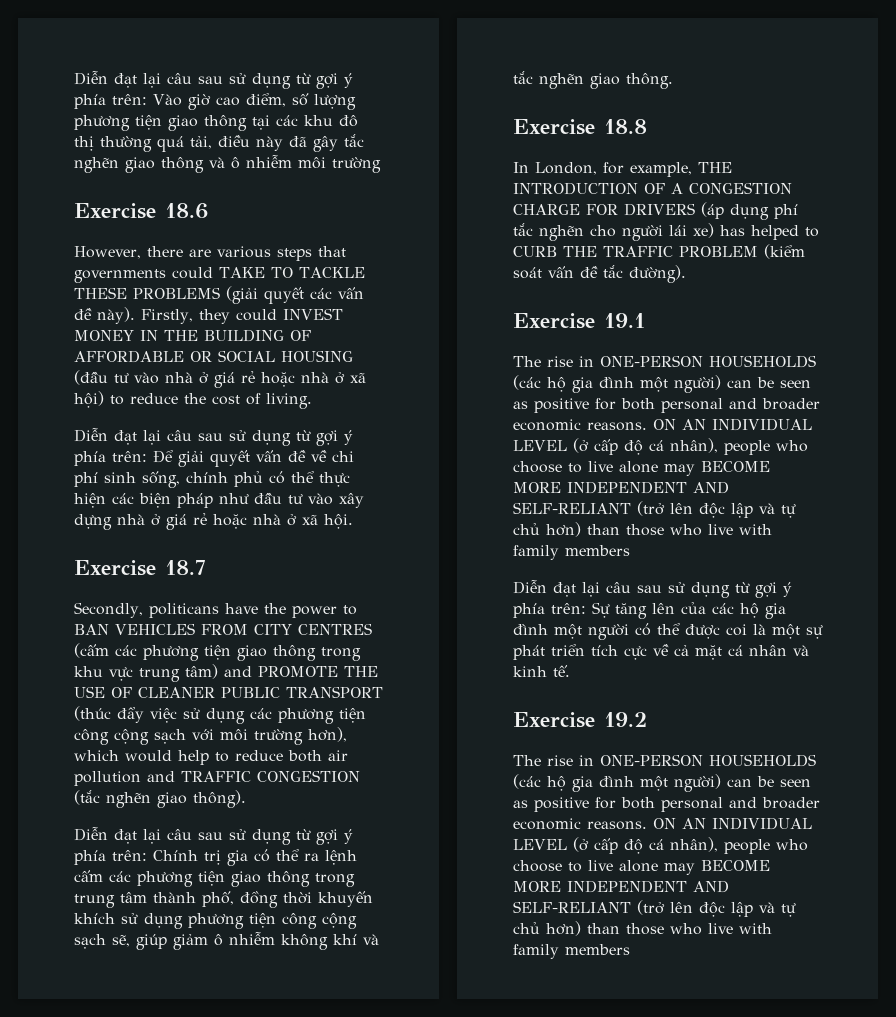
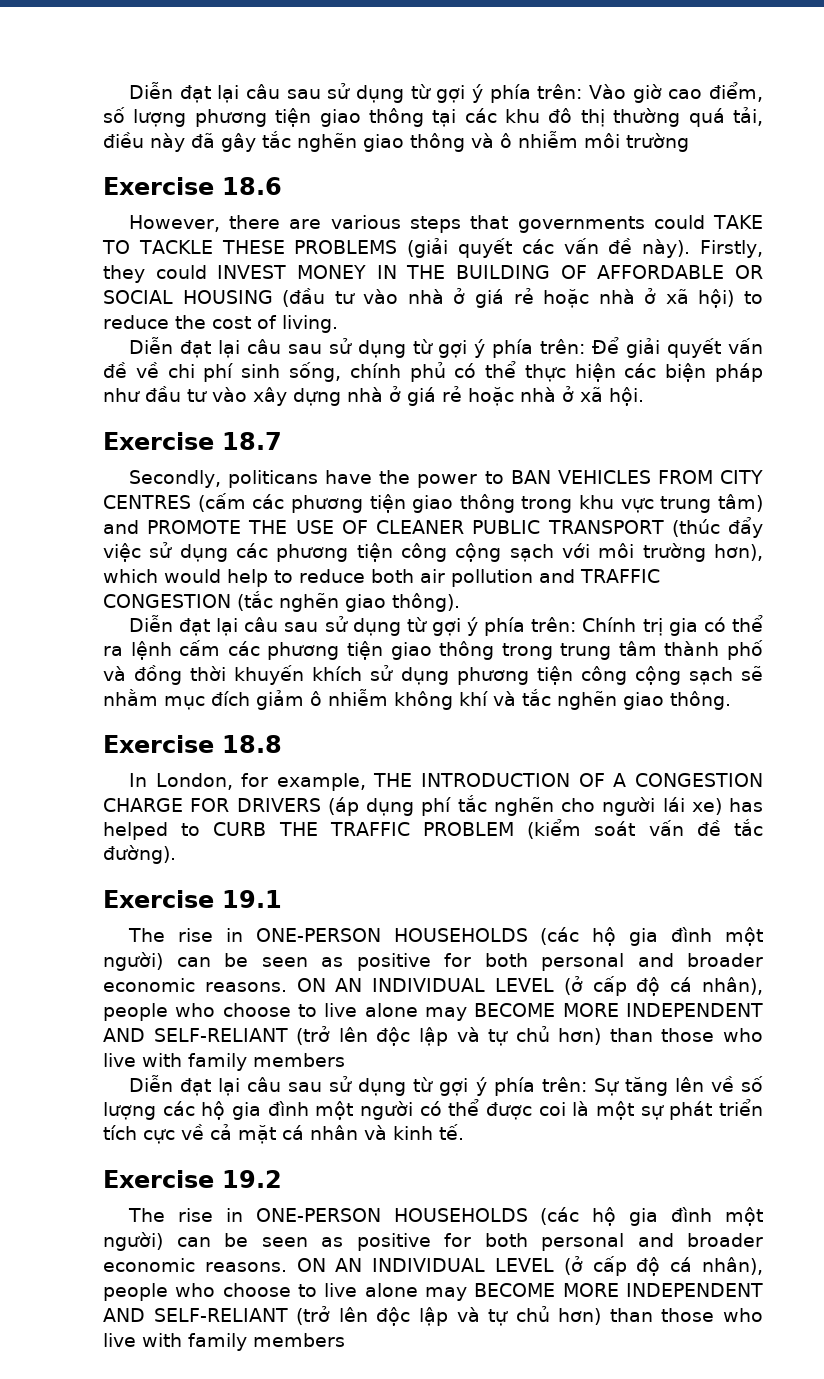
[202,891,234,907] phố, -> [727,640,763,660] [103,666,126,681] phố và
[112,934,167,950] sẽ, giúp -> [741,666,764,681] [103,689,250,710] sẽ nhằm mục đích
[681,602,706,614] của -> [710,1076,764,1092] [103,1102,156,1120] về số lượng

